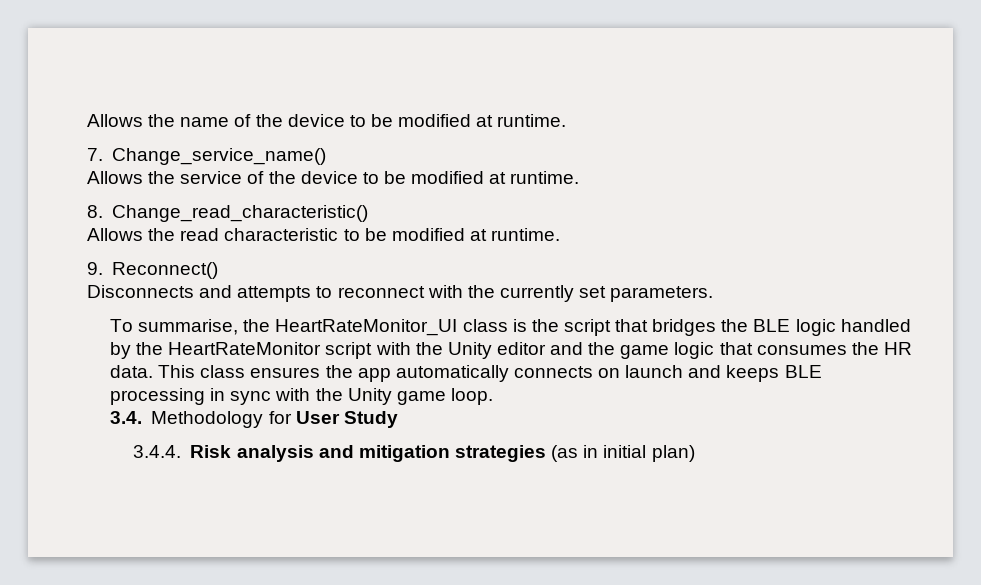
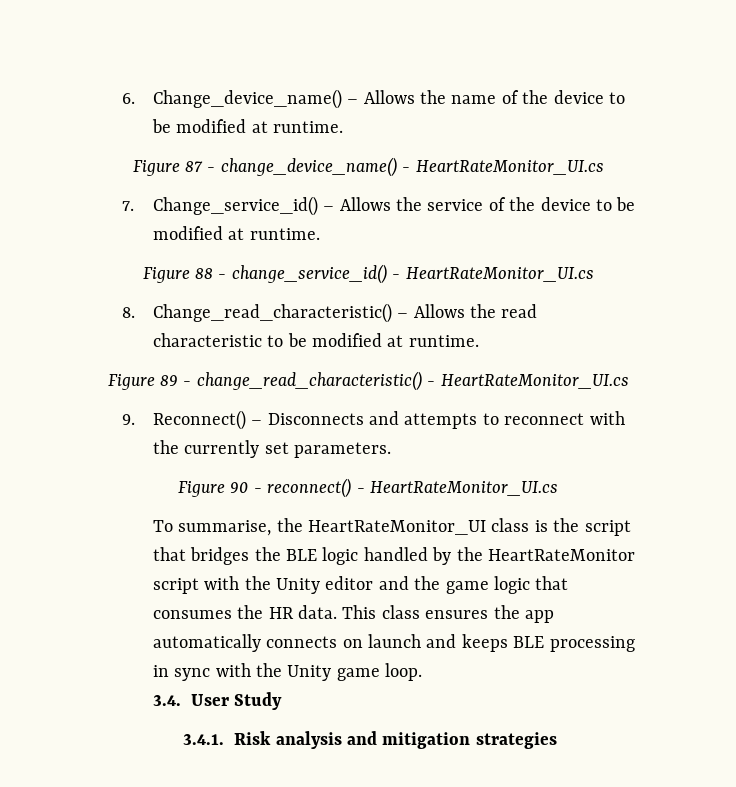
(86, 120) none -> [122,89,359,109] 6. Change_device_name() –
(567, 120) none -> [132,157,604,177] // Figure 87 - change_device_name() - HeartRateMonitor_UI.cs
[112,148,327,165] Change_service_name() // -> [152,196,335,216] Change_service_id() –
(580, 177) none -> [142,264,594,284] // Figure 88 - change_service_id() - HeartRateMonitor_UI.cs
(369, 213) // -> [397,313,409,318] –
(561, 234) none -> [107,371,629,391] // Figure 89 - change_read_characteristic() - HeartRateMonitor_UI.cs
(219, 270) // -> [251,420,263,425] –
(714, 294) none -> [178,478,558,498] // Figure 90 - reconnect() - HeartRateMonitor_UI.cs
[151,411,292,428] Methodology for -> (181, 700) none
[132,445,181,458] 3.4.4. -> [183,734,225,745] 3.4.1.
[551,445,695,462] (as in initial plan) -> (557, 740) none

